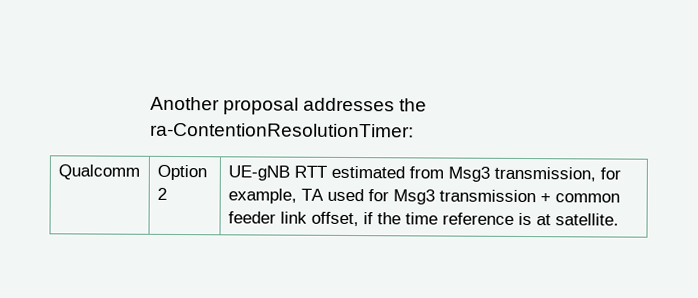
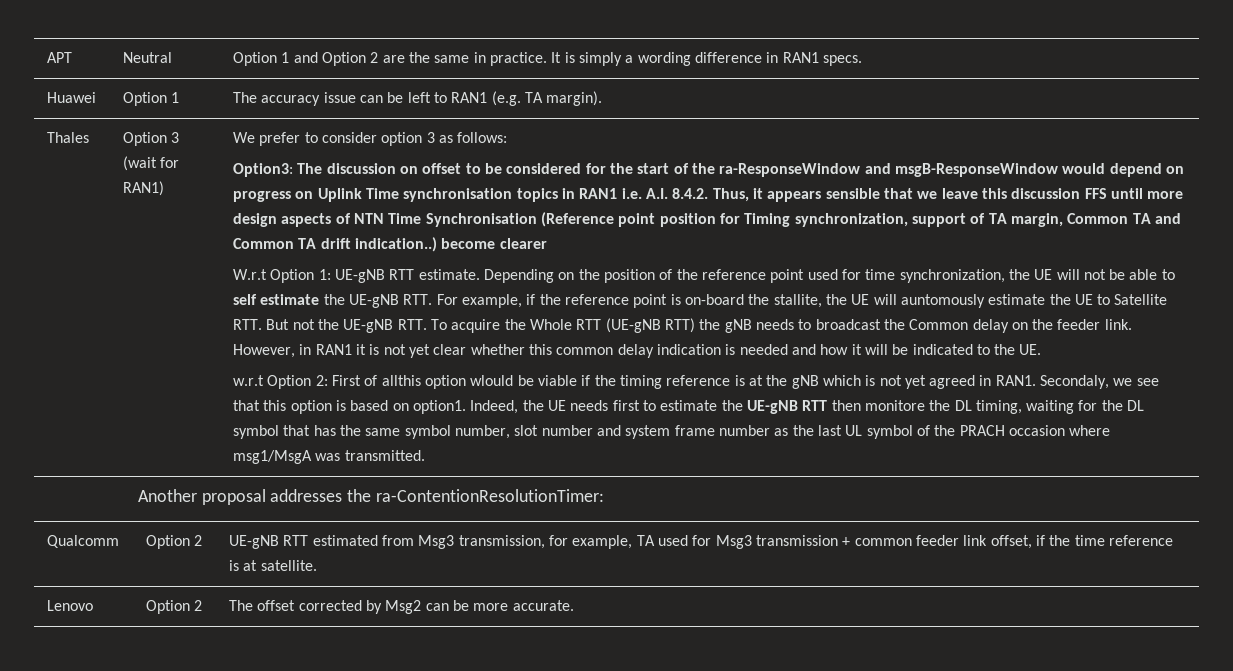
(149, 103) none -> [47,52,73,63] [123,52,173,63] [233,52,862,66] [47,92,97,103] [123,92,180,106] [233,91,603,106] [47,132,90,143] [123,132,180,146] [123,156,180,171] [123,181,165,196] [233,132,508,146] [233,163,1184,177] [233,188,1184,202] [233,212,1181,227] [233,237,547,252] [233,269,1175,283] [233,294,1168,308] [233,318,1132,333] [233,344,1042,358] [233,375,1159,389] [233,400,1145,414] [233,425,1111,439] [233,450,425,464] APT | Neutral | Option 1 and Option 2 are the same in practice. It is simply a wording difference in RAN1 specs. // Huawei | Option 1 | The accuracy issue can be left to RAN1 (e.g. TA margin). // Thales | Option 3 (wait for RAN1) | We prefer to consider option 3 as follows: // Option3: The discussion on offset to be considered for the start of the ra-ResponseWindow and msgB-ResponseWindow would depend on progress on Uplink Time synchronisation topics in RAN1 i.e. A.I. 8.4.2. Thus, it appears sensible that we leave this discussion FFS until more design aspects of NTN Time Synchronisation (Reference point position for Timing synchronization, support of TA margin, Common TA and Common TA drift indication..) become clearer // W.r.t Option 1: UE-gNB RTT estimate. Depending on the position of the reference point used for time synchronization, the UE will not be able to self estimate the UE-gNB RTT. For example, if the reference point is on-board the stallite, the UE will auntomously estimate the UE to Satellite RTT. But not the UE-gNB RTT. To acquire the Whole RTT (UE-gNB RTT) the gNB needs to broadcast the Common delay on the feeder link. However, in RAN1 it is not yet clear whether this common delay indication is needed and how it will be indicated to the UE. // w.r.t Option 2: First of allthis option wlould be viable if the timing reference is at the gNB which is not yet agreed in RAN1. Secondaly, we see that this option is based on option1. Indeed, the UE needs first to estimate the UE-gNB RTT then monitore the DL timing, waiting for the DL symbol that has the same symbol number, slot number and system frame number as the last UL symbol of the PRACH occasion where msg1/MsgA was transmitted. //
(619, 219) none -> [47,600,94,611] [146,600,203,614] [229,600,574,614] // Lenovo | Option 2 | The offset corrected by Msg2 can be more accurate.

